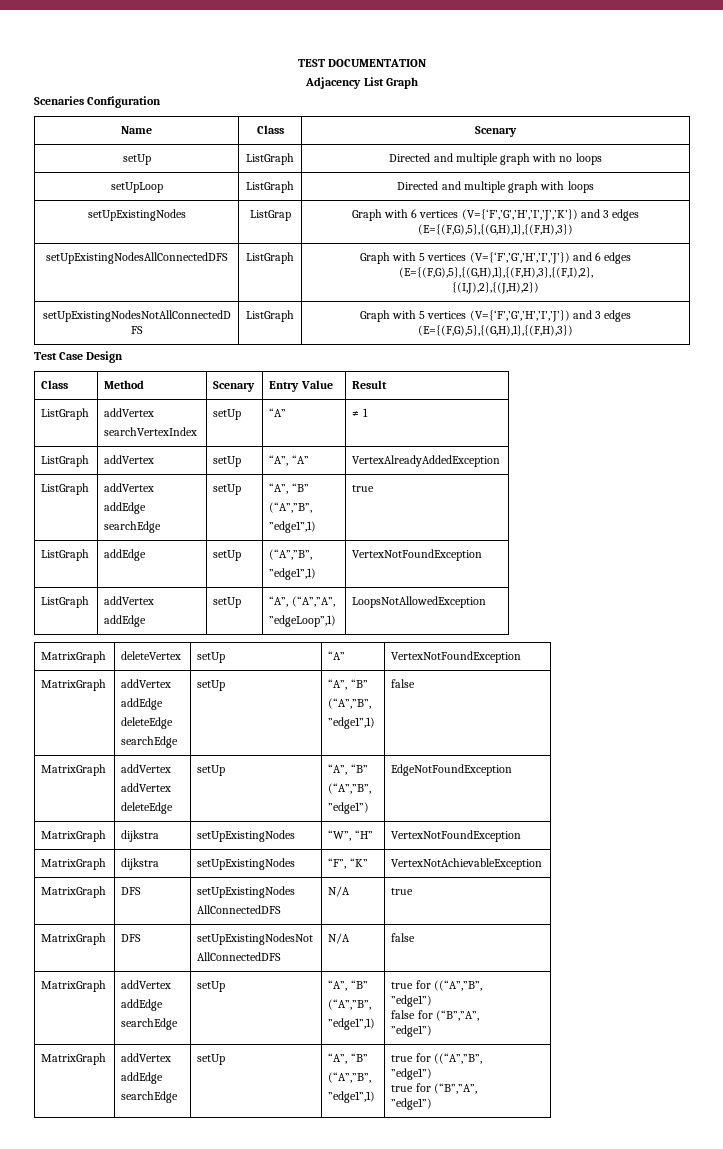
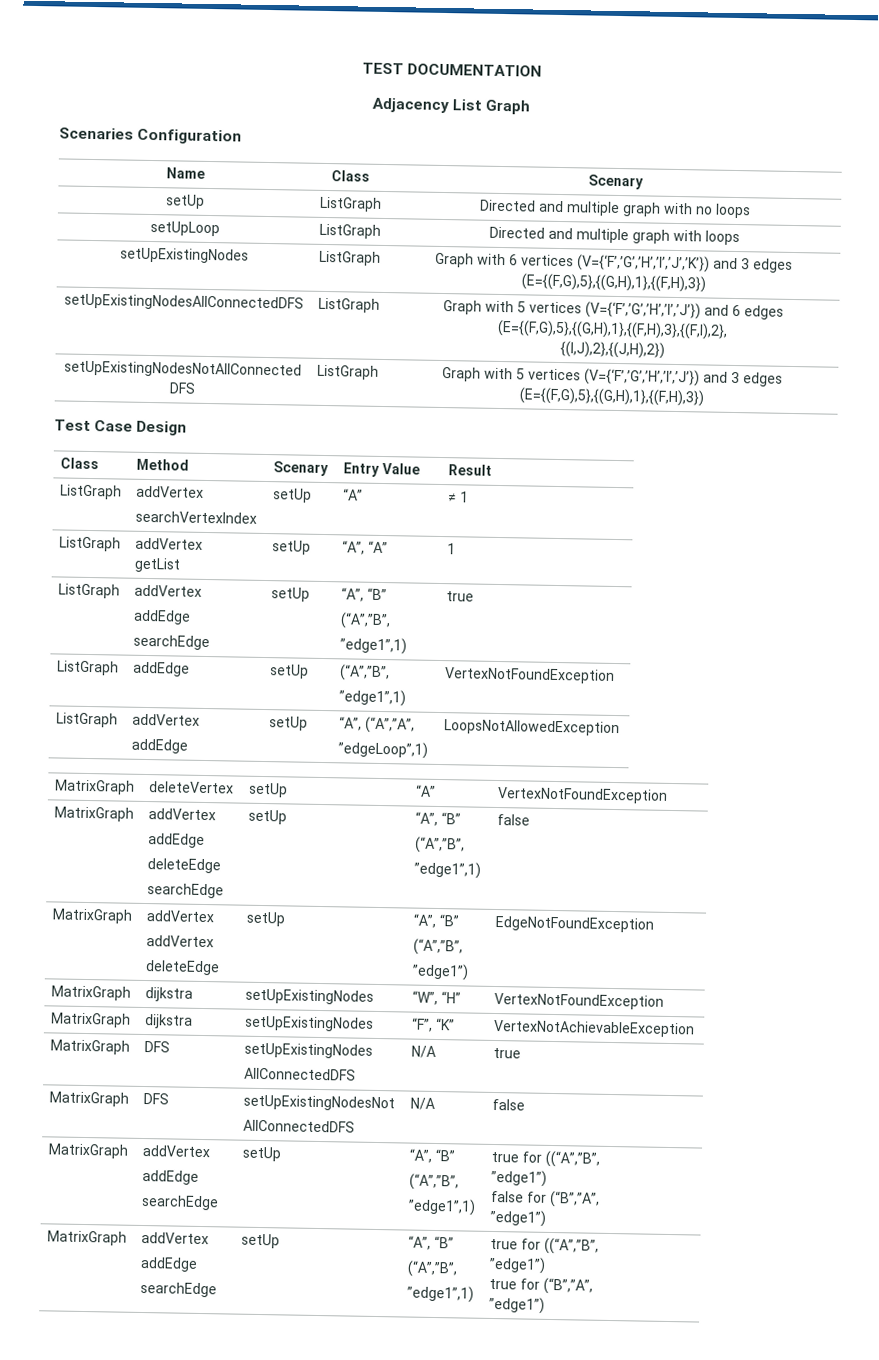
[249,210,291,221] ListGrap -> [318,250,381,266] ListGraph
(155, 459) none -> [134,557,182,573] // getList
[352,455,501,467] VertexAlreadyAddedException -> [447,543,457,555] 1

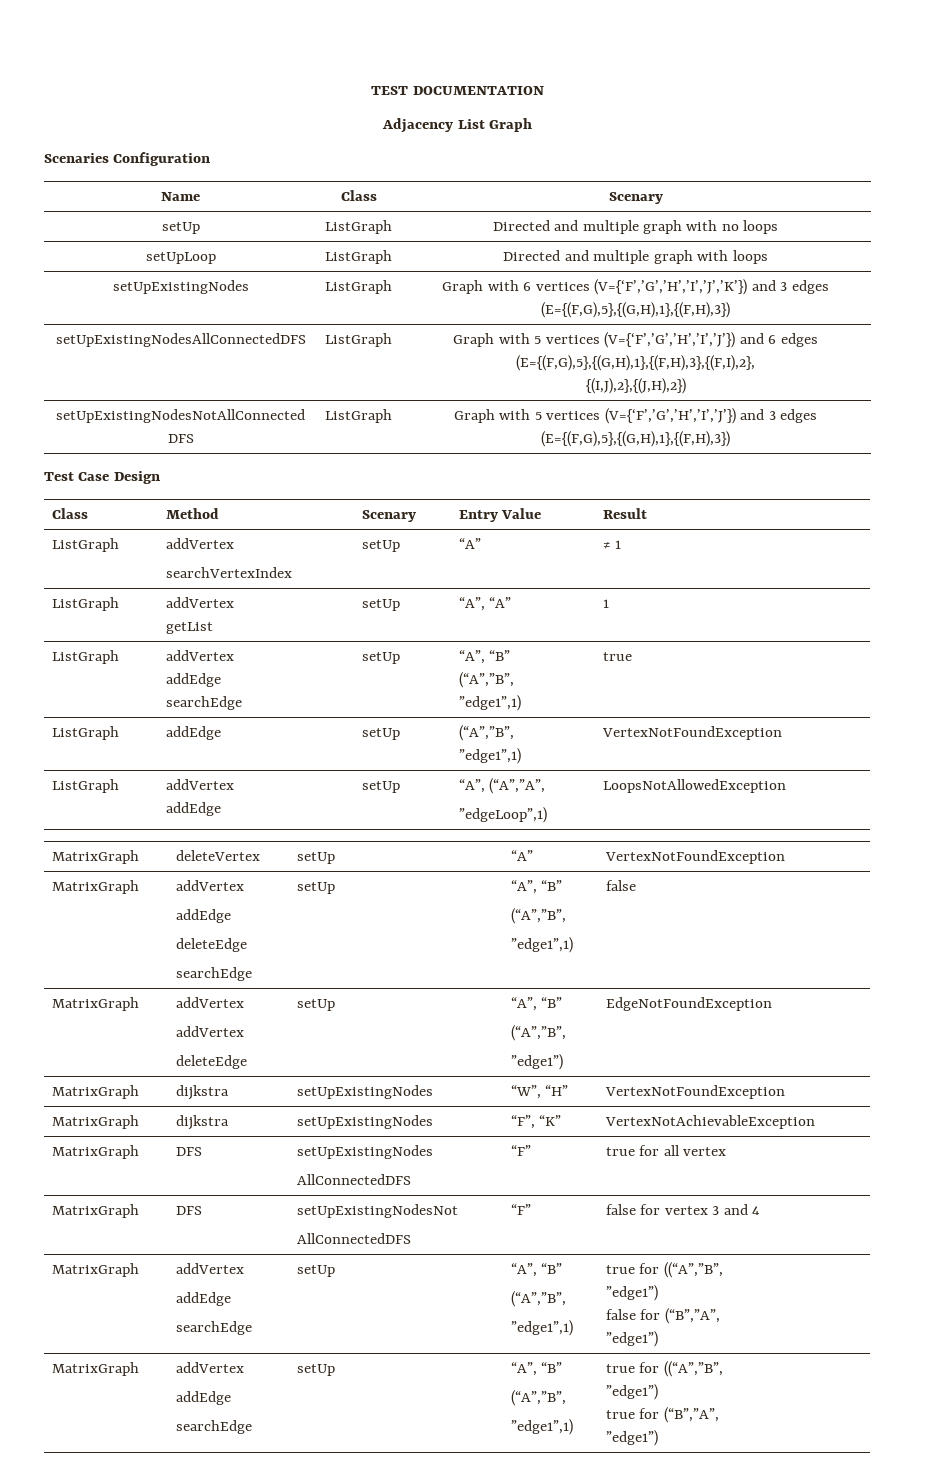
[411,1045,437,1059] [493,1047,522,1059] N/A | true -> [510,1145,531,1156] [605,1145,727,1156] “F” | true for all vertex
[410,1097,436,1110] [492,1098,526,1111] N/A | false -> [510,1204,531,1215] [605,1204,761,1215] “F” | false for vertex 3 and 4

